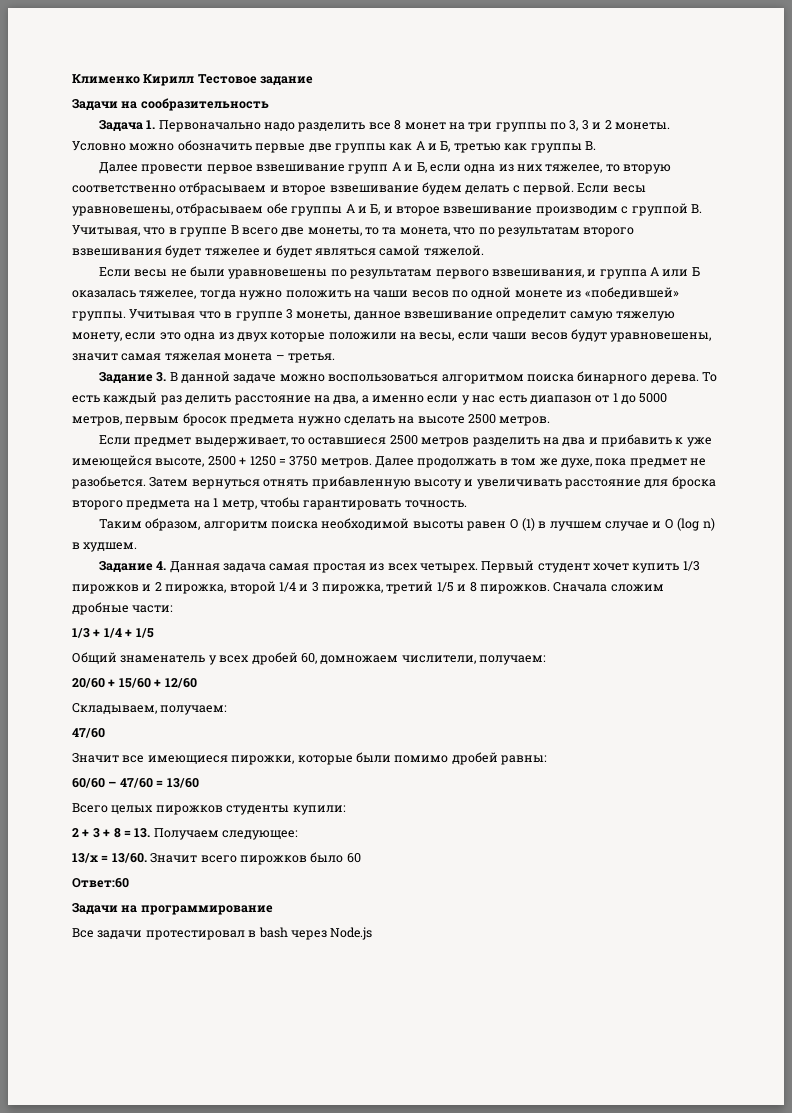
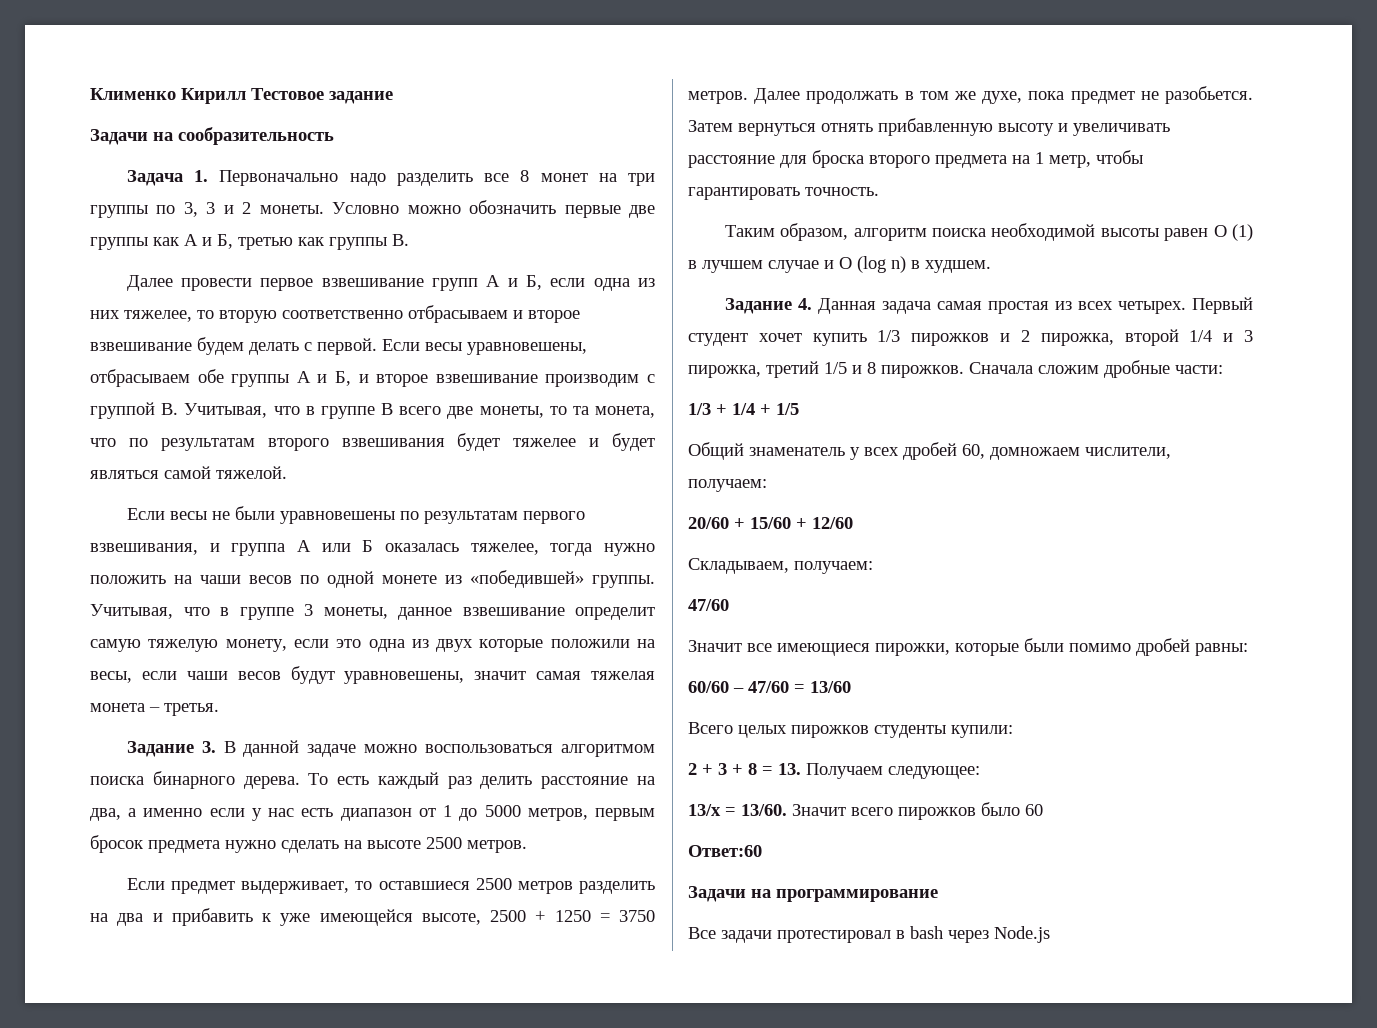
[129,309,196,319] Учитывая -> [90,604,173,619] Учитывая,

